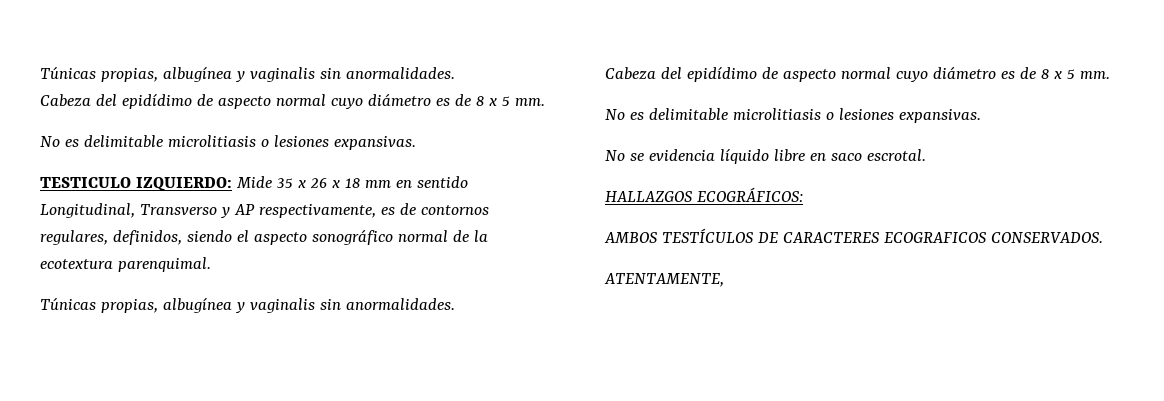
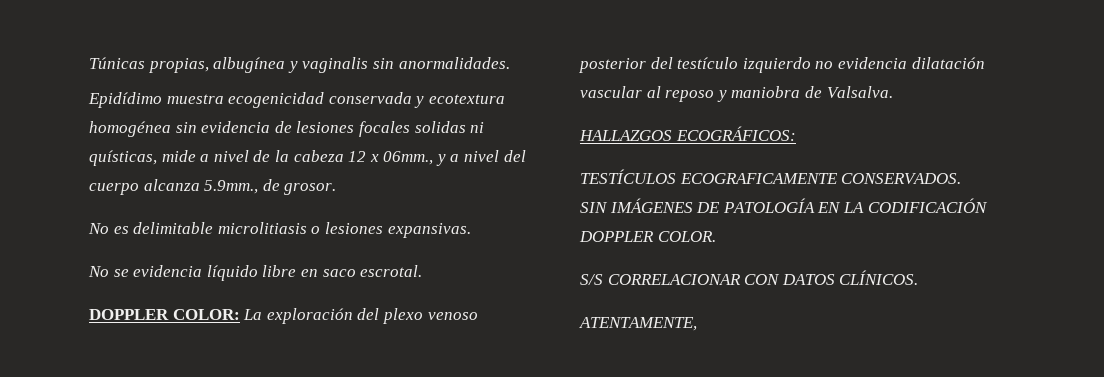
[40,66,455,82] [40,93,545,109] [40,135,416,150] [40,176,468,191] [40,203,489,218] [40,229,488,245] [40,257,211,272] [40,297,455,313] [605,66,1110,82] Túnicas propias, albugínea y vaginalis sin anormalidades. // Cabeza del epidídimo de aspecto normal cuyo diámetro es de 8 x 5 mm. // No es delimitable microlitiasis o lesiones expansivas. // TESTICULO IZQUIERDO: Mide 35 x 26 x 18 mm en sentido Longitudinal, Transverso y AP respectivamente, es de contornos regulares, definidos, siendo el aspecto sonográfico normal de la ecotextura parenquimal. // Túnicas propias, albugínea y vaginalis sin anormalidades. // Cabeza del epidídimo de aspecto normal cuyo diámetro es de 8 x 5 mm. -> [89,57,510,73] [88,92,505,108] [89,121,485,137] [89,150,526,166] [89,179,337,195] Túnicas propias, albugínea y vaginalis sin anormalidades. // Epidídimo muestra ecogenicidad conservada y ecotextura homogénea sin evidencia de lesiones focales solidas ni quísticas, mide a nivel de la cabeza 12 x 06mm., y a nivel del cuerpo alcanza 5.9mm., de grosor.
[605,187,803,202] [604,228,1103,243] HALLAZGOS ECOGRÁFICOS: // AMBOS TESTÍCULOS DE CARACTERES ECOGRAFICOS CONSERVADOS. -> [89,308,478,324] [579,57,985,73] [580,86,893,102] [579,126,796,141] [580,169,962,184] [580,198,988,213] [579,231,716,242] [580,270,919,285] DOPPLER COLOR: La exploración del plexo venoso posterior del testículo izquierdo no evidencia dilatación vascular al reposo y maniobra de Valsalva. // HALLAZGOS ECOGRÁFICOS: // TESTÍCULOS ECOGRAFICAMENTE CONSERVADOS. // SIN IMÁGENES DE PATOLOGÍA EN LA CODIFICACIÓN DOPPLER COLOR. // S/S CORRELACIONAR CON DATOS CLÍNICOS.

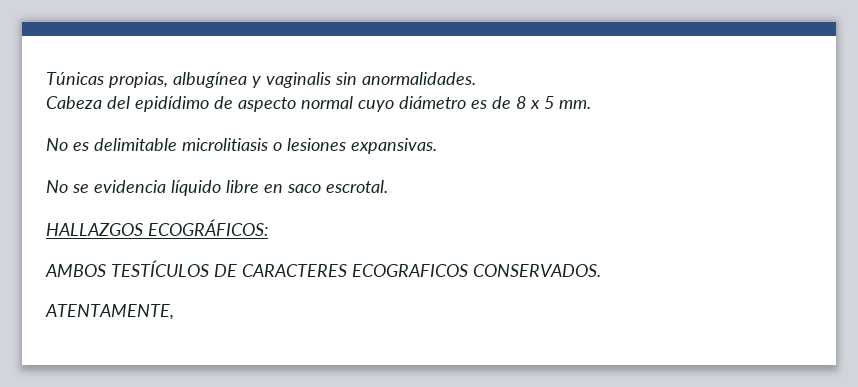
[88,92,505,108] [89,121,485,137] [89,150,526,166] [89,179,337,195] Epidídimo muestra ecogenicidad conservada y ecotextura homogénea sin evidencia de lesiones focales solidas ni quísticas, mide a nivel de la cabeza 12 x 06mm., y a nivel del cuerpo alcanza 5.9mm., de grosor. -> [46,96,591,112] Cabeza del epidídimo de aspecto normal cuyo diámetro es de 8 x 5 mm.
[89,308,478,324] [579,57,985,73] [580,86,893,102] [579,126,796,141] [580,169,962,184] [580,198,988,213] [579,231,716,242] [580,270,919,285] DOPPLER COLOR: La exploración del plexo venoso posterior del testículo izquierdo no evidencia dilatación vascular al reposo y maniobra de Valsalva. // HALLAZGOS ECOGRÁFICOS: // TESTÍCULOS ECOGRAFICAMENTE CONSERVADOS. // SIN IMÁGENES DE PATOLOGÍA EN LA CODIFICACIÓN DOPPLER COLOR. // S/S CORRELACIONAR CON DATOS CLÍNICOS. -> [46,219,268,236] [45,260,601,277] HALLAZGOS ECOGRÁFICOS: // AMBOS TESTÍCULOS DE CARACTERES ECOGRAFICOS CONSERVADOS.

